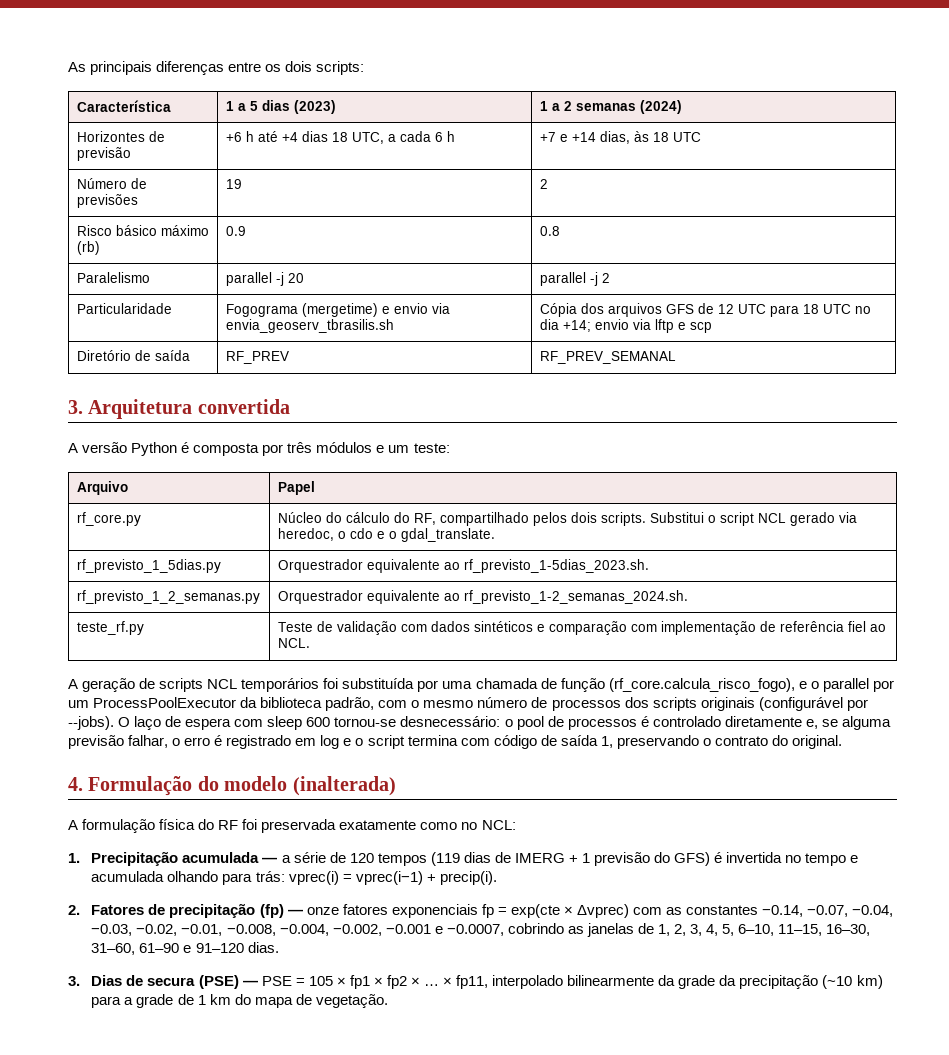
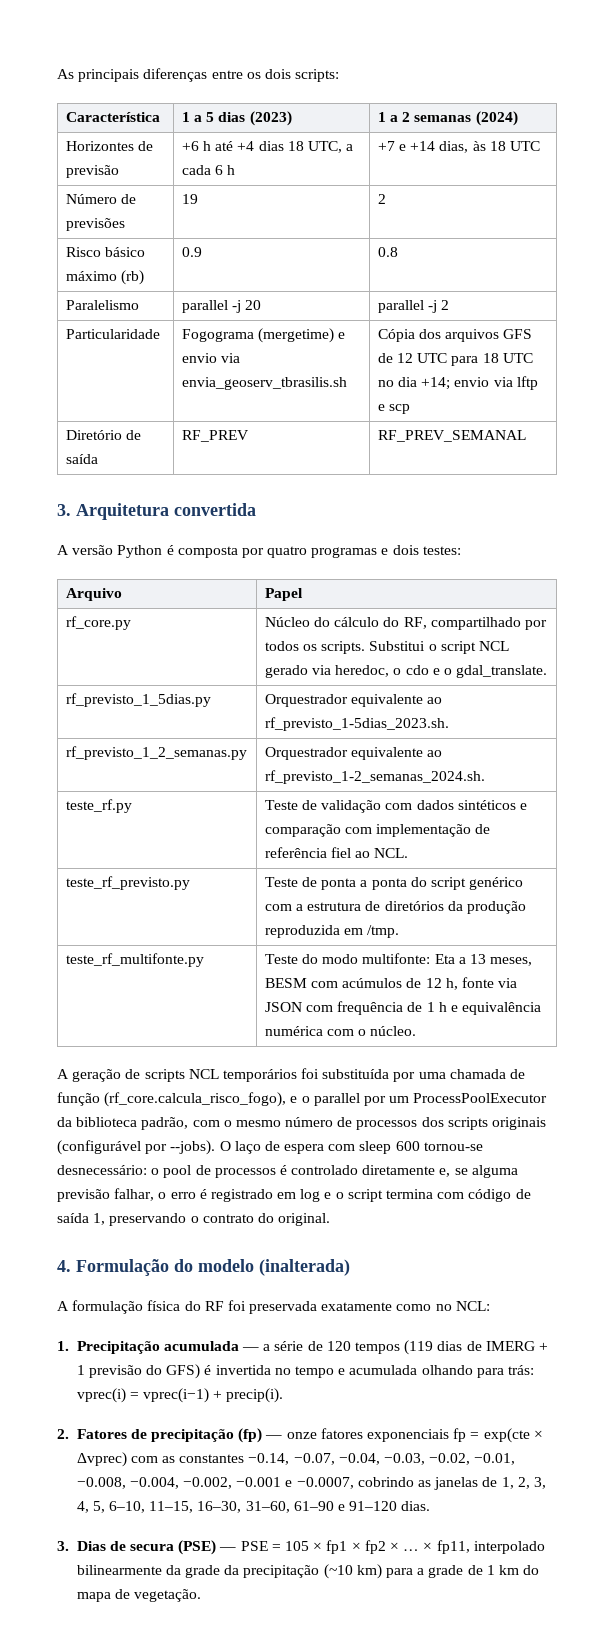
[287,442,450,453] três módulos e um teste: -> [267,545,461,558] quatro programas e dois testes:
[532,512,597,526] pelos dois -> [524,620,547,630] [264,641,318,651] por todos os
(310, 643) none -> [65,876,190,890] [264,877,524,890] [264,901,526,914] [264,925,400,938] [65,953,204,967] [264,953,533,966] [264,977,518,990] [264,1001,542,1015] [264,1026,417,1036] // teste_rf_previsto.py | Teste de ponta a ponta do script genérico com a estrutura de diretórios da produção reproduzida em /tmp. // teste_rf_multifonte.py | Teste do modo multifonte: Eta a 13 meses, BESM com acúmulos de 12 h, fonte via JSON com frequência de 1 h e equivalência numérica com o núcleo.

